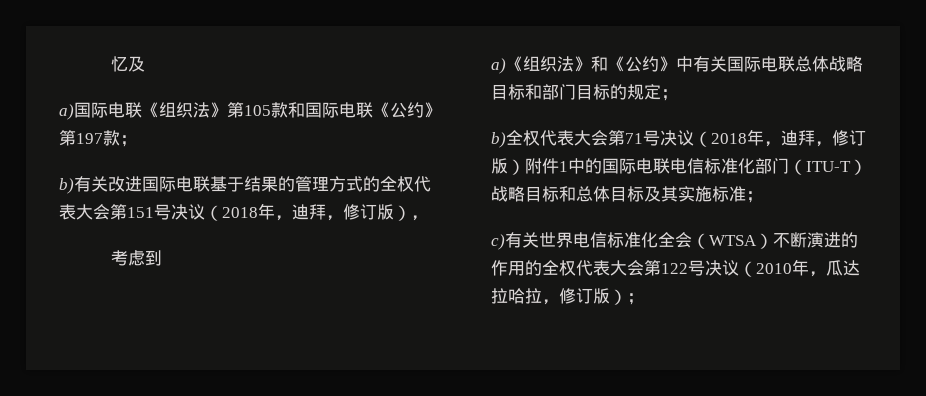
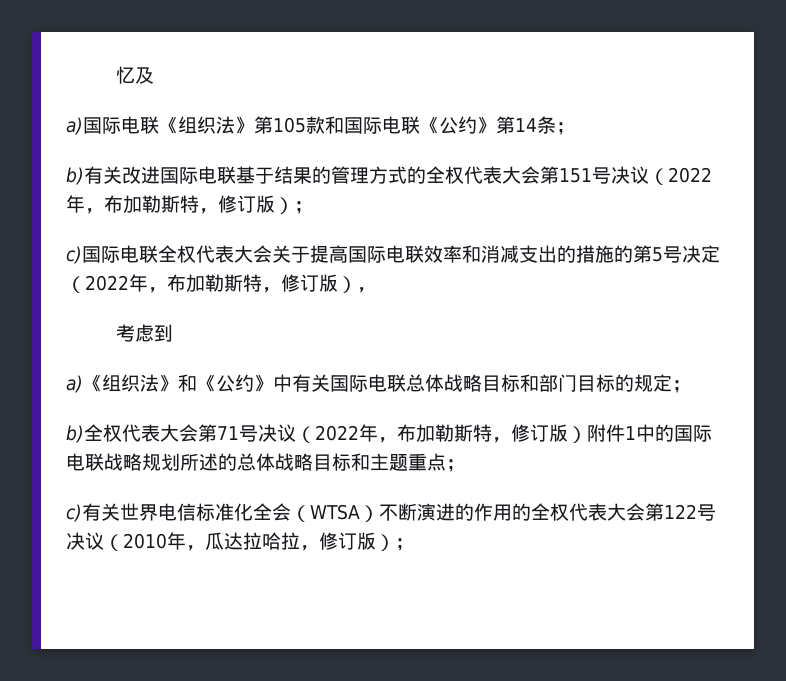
[76,130,120,146] 197款 -> [515,116,556,134] 14条
[222,203,326,221] 2018年，迪拜 -> [668,167,712,183] [66,195,313,214] [66,245,720,264] [66,274,262,293] 2022年，布加勒斯特，修订版）； // c)国际电联全权代表大会关于提高国际电联效率和消减支出的措施的第5号决定（2022年，布加勒斯特
[711,129,815,147] 2018年，迪拜 -> [315,424,492,443] 2022年，布加勒斯特
[670,158,867,175] [491,186,746,202] 电信标准化部门（ITU-T）战略目标和总体目标及其实施标准 -> [104,453,446,471] 战略规划所述的总体战略目标和主题重点

